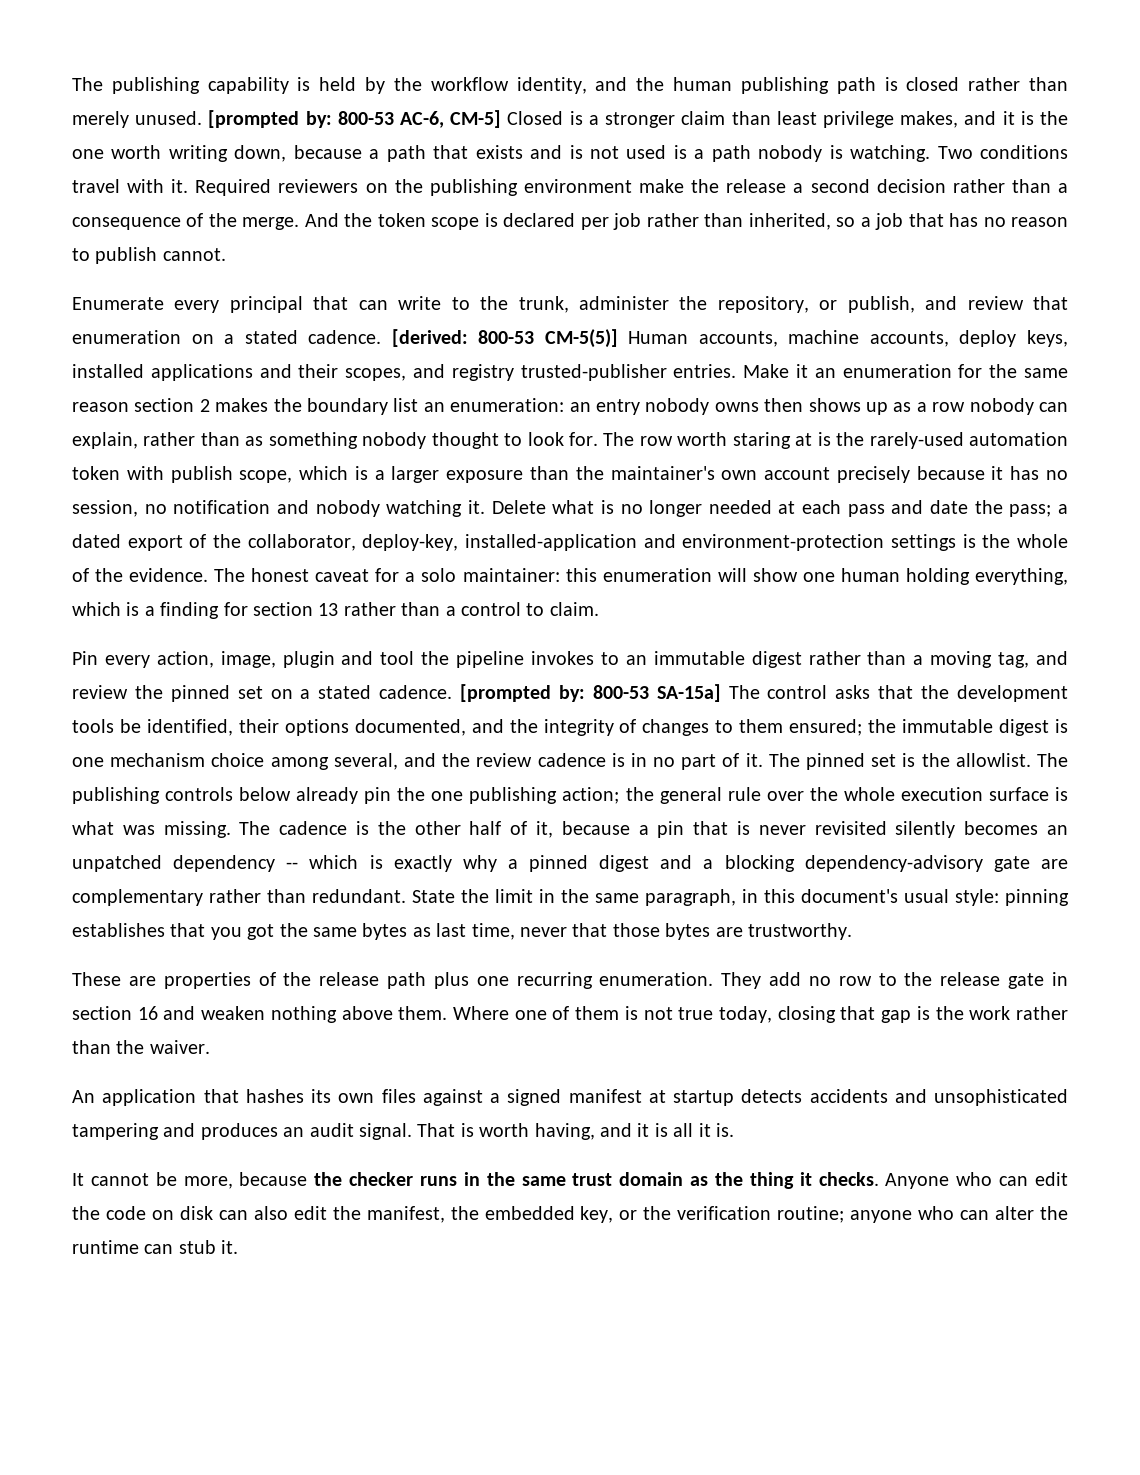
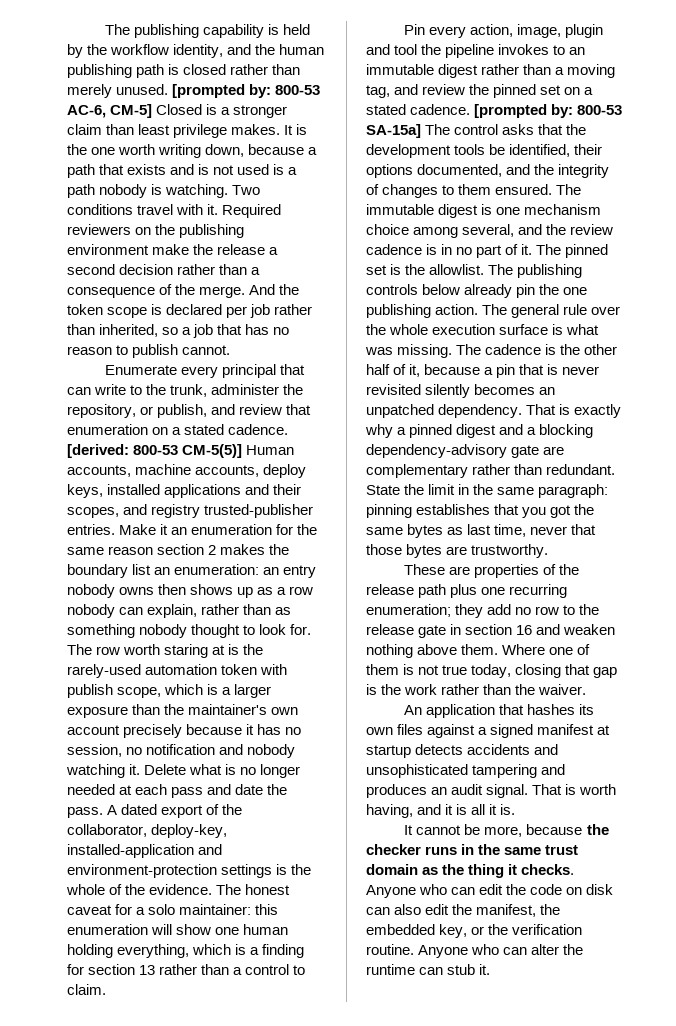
[900,111,1015,128] makes, and it -> [231,124,294,135] makes. It
[1009,504,1068,517] pass; a -> [67,805,118,818] pass. A
[789,719,897,736] ensured; the -> [495,184,582,195] ensured. The
[562,787,654,804] action; the -> [435,304,508,315] action. The
[173,855,359,872] dependency -- which -> [438,404,557,418] dependency. That
[645,889,999,906] paragraph, in this document's usual style: -> [538,484,609,498] paragraph:
[599,972,762,989] enumeration. They -> [366,604,484,618] enumeration; they
[777,1206,913,1223] routine; anyone -> [366,944,469,958] routine. Anyone

